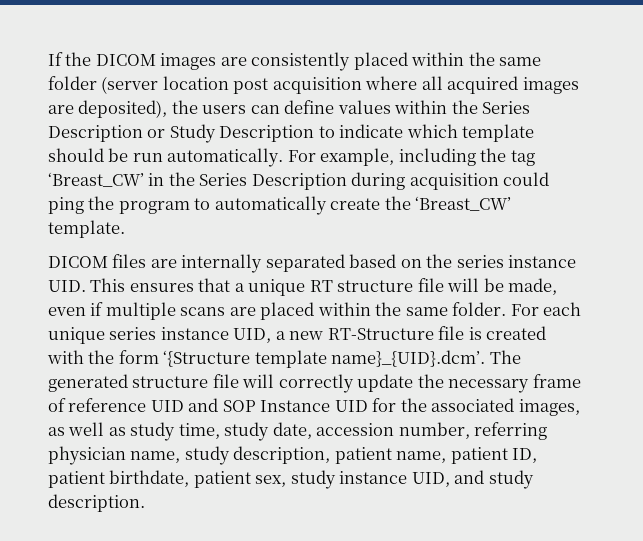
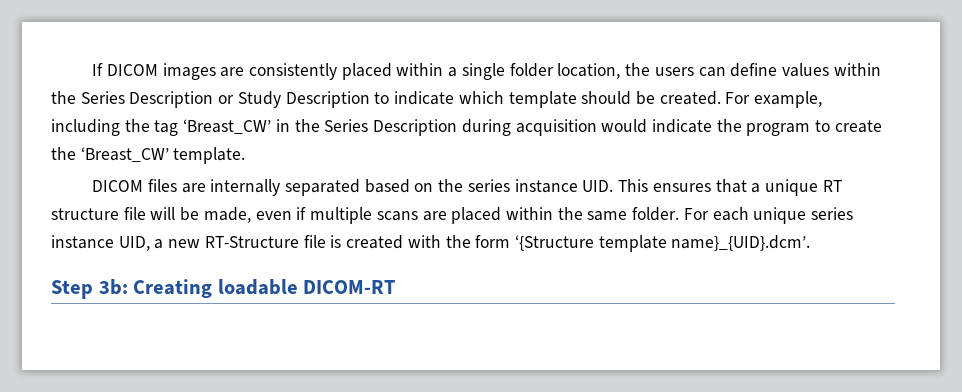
[65,52,92,66] the -> (104, 69) none
[468,52,542,66] [48,76,579,94] [48,100,168,118] the same folder (server location post acquisition where all acquired images are deposited), -> [448,63,621,80] a single folder location,
[132,148,284,167] run automatically. -> [659,91,721,105] created.
[503,172,550,186] [48,197,84,214] could ping -> [601,119,712,133] would indicate
[214,196,327,215] automatically -> (831, 126) none
[489,350,521,364] [48,374,581,393] [48,398,580,416] [48,422,548,441] [48,446,538,465] [48,470,534,489] [48,494,145,512] The generated structure file will correctly update the necessary frame of reference UID and SOP Instance UID for the associated images, as well as study time, study date, accession number, referring physician name, study description, patient name, patient ID, patient birthdate, patient sex, study instance UID, and study description. -> [51,279,396,299] // Step 3b: Creating loadable DICOM-RT

